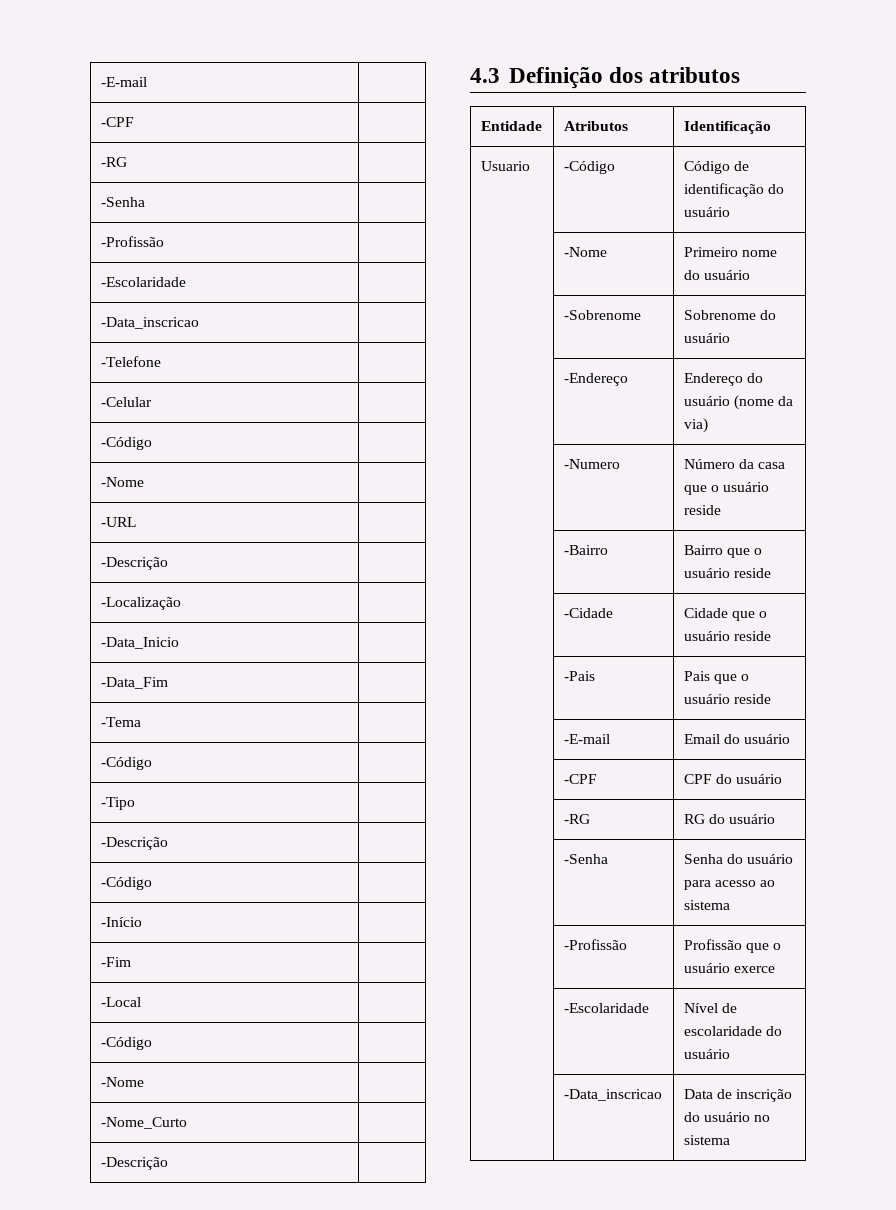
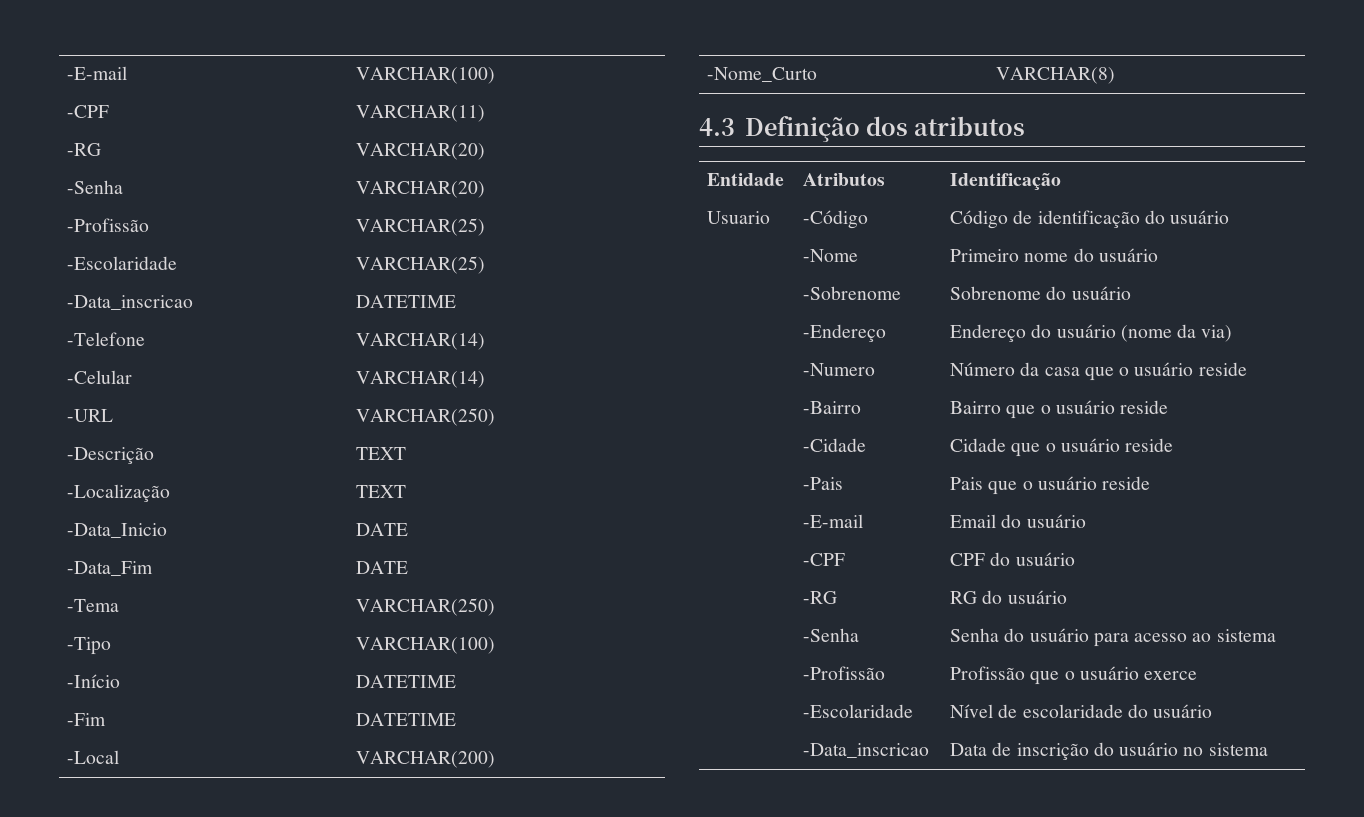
[100,77,147,87] [100,117,134,127] [100,157,127,167] [100,197,145,207] [100,236,164,247] [100,277,186,287] [100,317,199,329] -E-mail | // -CPF | // -RG | // -Senha | // -Profissão | // -Escolaridade | // -Data_inscricao | -> [67,66,128,80] [356,67,496,84] [67,105,110,118] [356,105,486,122] [67,143,102,156] [356,143,486,160] [67,180,124,194] [356,181,486,198] [67,218,150,232] [356,218,486,236] [67,256,178,270] [356,256,486,274] [67,295,194,310] [356,295,457,308] -E-mail | VARCHAR(100) // -CPF | VARCHAR(11) // -RG | VARCHAR(20) // -Senha | VARCHAR(20) // -Profissão | VARCHAR(25) // -Escolaridade | VARCHAR(25) // -Data_inscricao | DATETIME
(161, 361) none -> [356,333,486,350] VARCHAR(14)
[100,437,152,450] [100,477,144,487] // -Código | // -Nome | -> [356,371,486,388] VARCHAR(14)
[100,557,168,570] // -Descrição | -> [356,408,496,426] [67,447,155,464] [356,447,407,460] VARCHAR(250) // -Descrição | TEXT
(181, 603) none -> [356,485,407,498] TEXT
(179, 643) none -> [356,523,409,536] DATE
(168, 683) none -> [356,561,409,574] DATE
[100,757,152,770] // -Código | -> [356,598,496,616] VARCHAR(250)
[100,837,168,850] [100,877,152,890] // -Descrição | // -Código | -> [356,637,496,654] VARCHAR(100)
(142, 922) none -> [356,675,457,688] DATETIME
(131, 962) none -> [356,713,457,726] DATETIME
[100,1037,152,1050] [100,1077,144,1087] // -Código | // -Nome | -> [356,751,496,768] VARCHAR(200)
[100,1157,168,1170] // -Descrição | -> [996,67,1116,84] VARCHAR(8)

